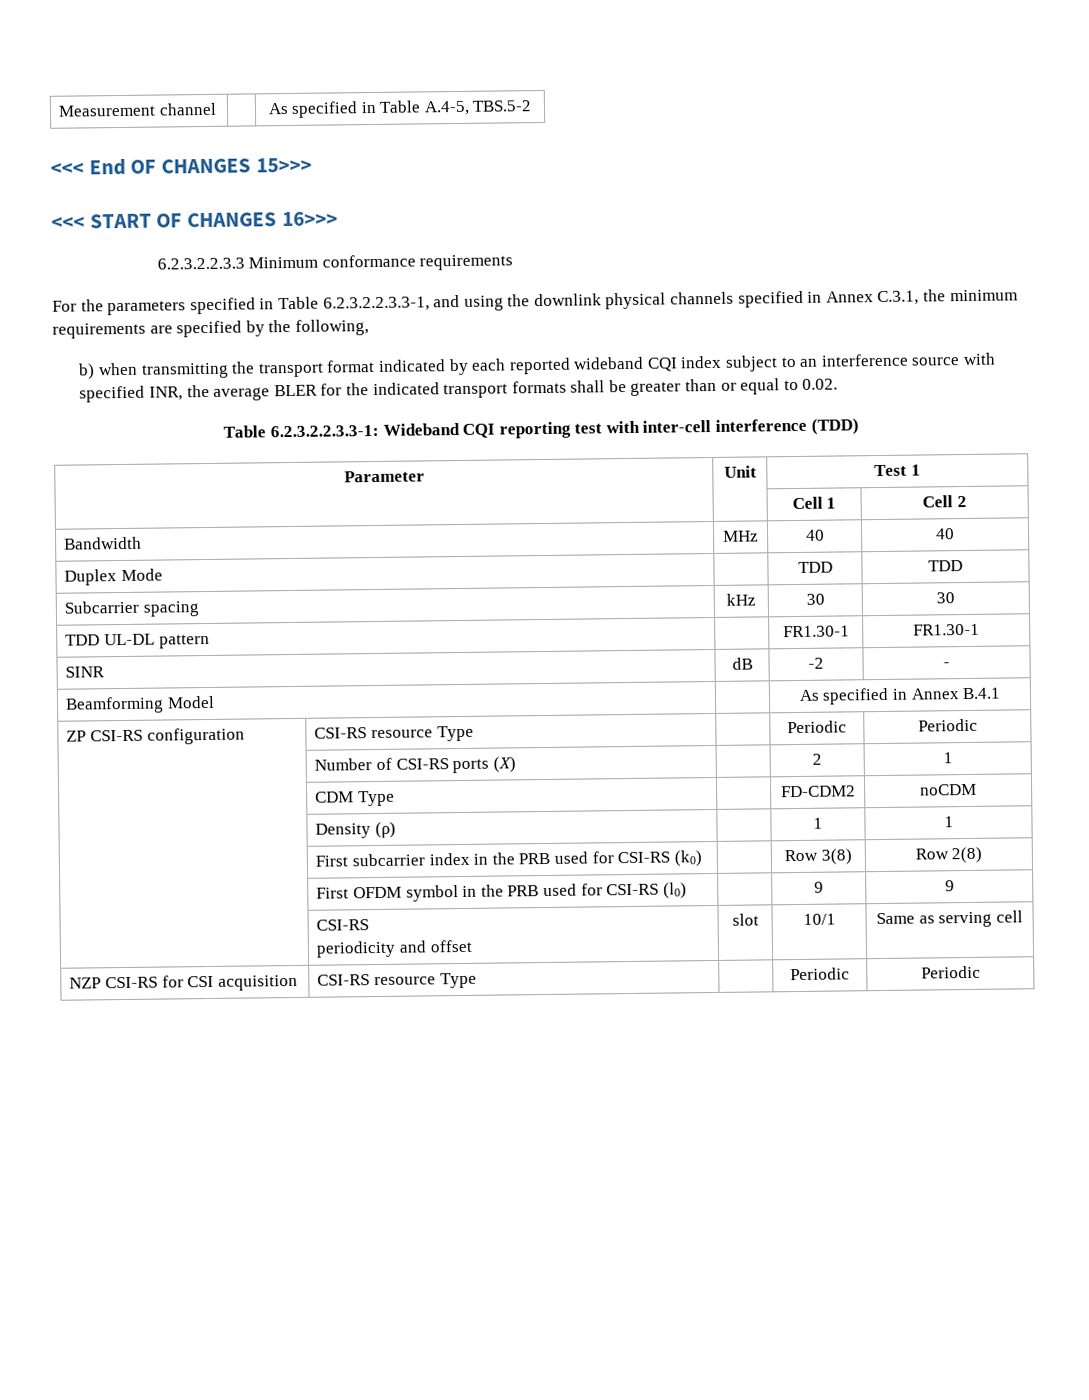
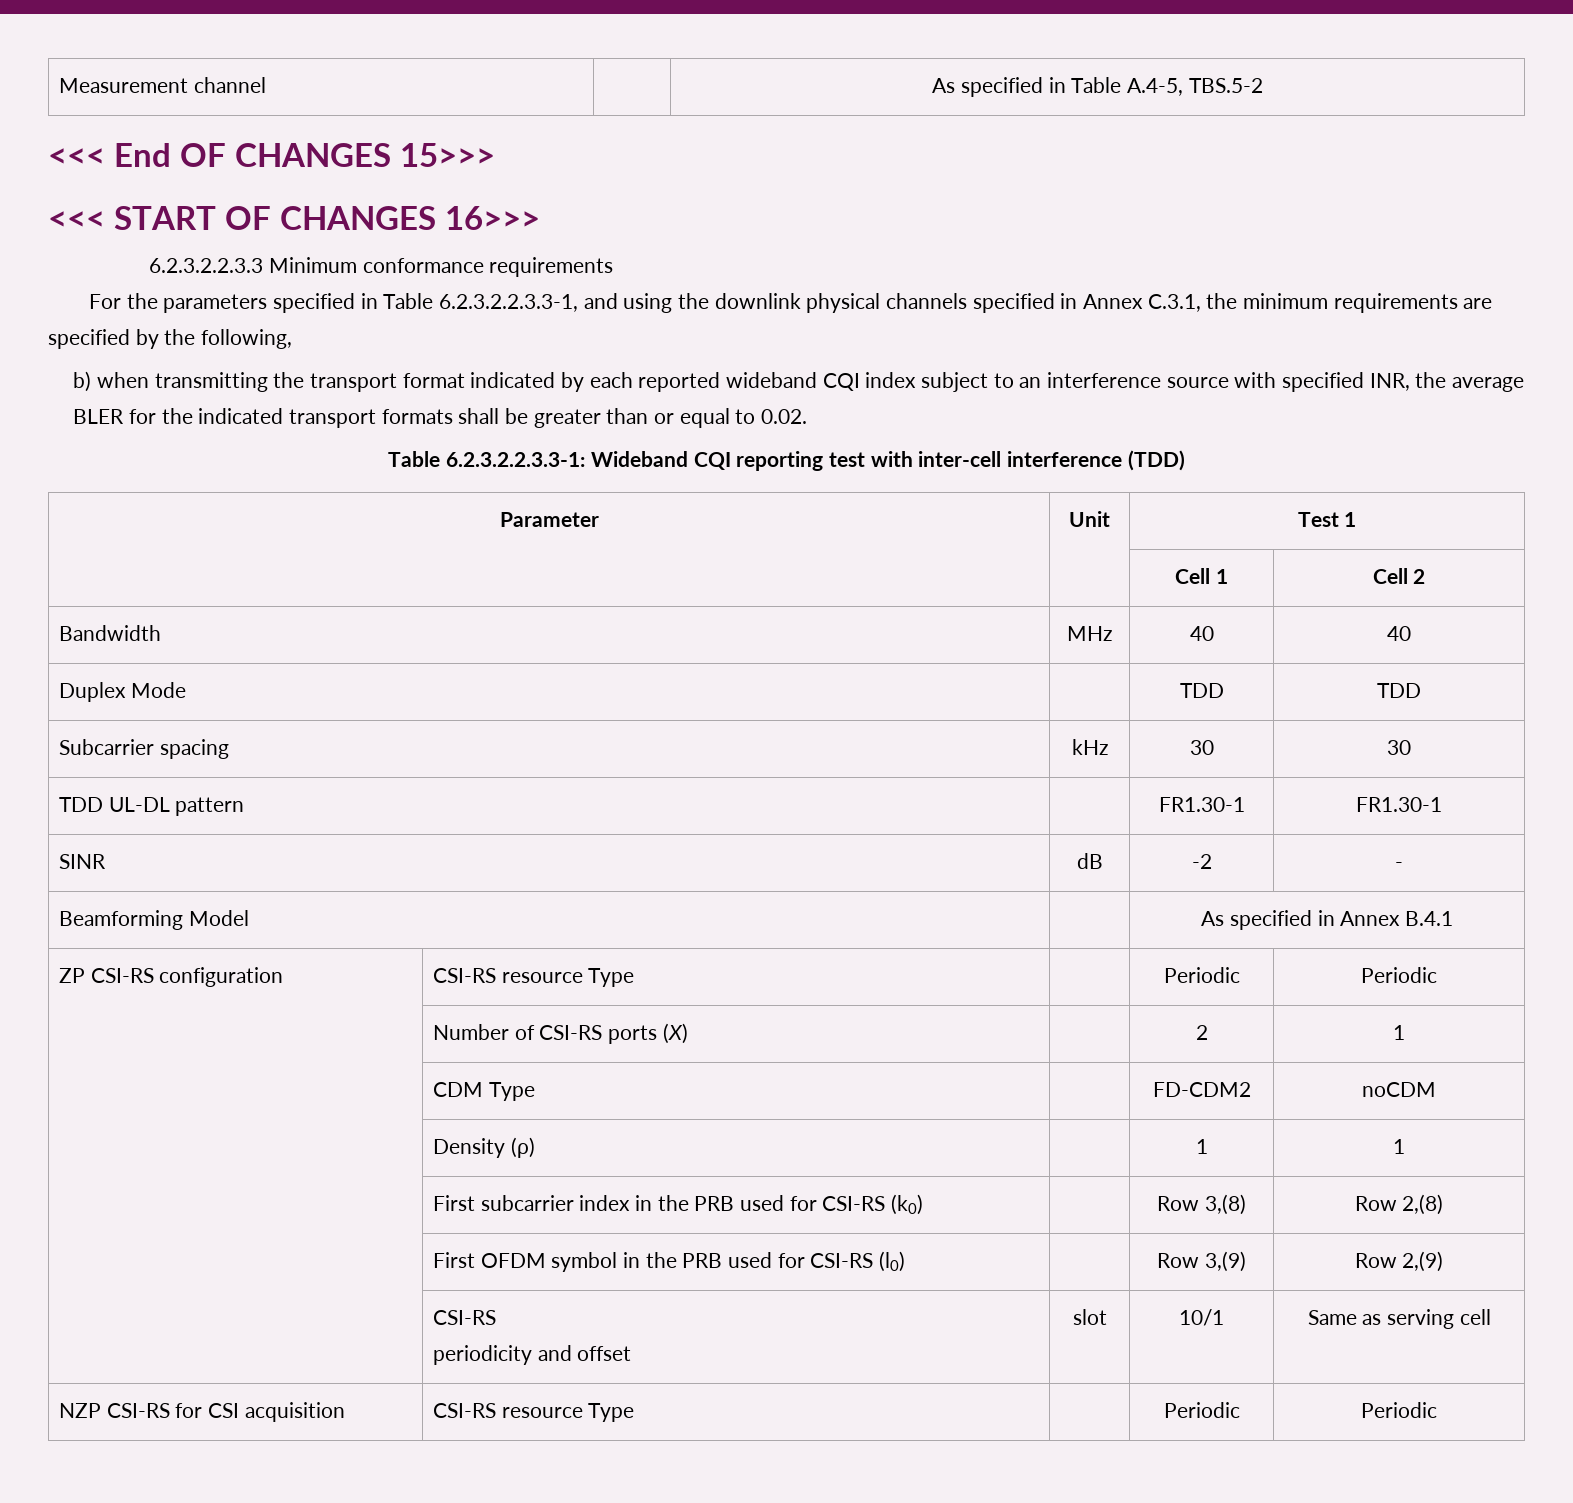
[820,848,852,865] [914,846,983,864] 3(8) | Row 2(8) -> [1204,1194,1246,1215] [1354,1194,1444,1215] 3,(8) | Row 2,(8)
[814,881,824,893] [944,880,955,892] 9 | 9 -> [1157,1251,1246,1272] [1354,1251,1444,1272] Row 3,(9) | Row 2,(9)

